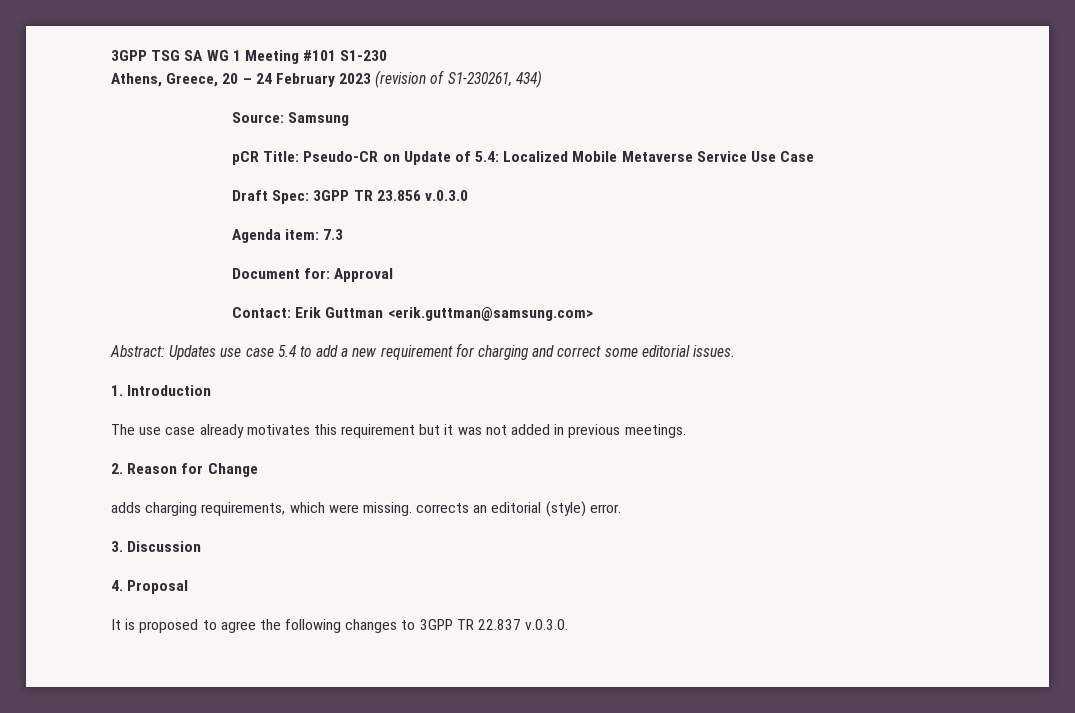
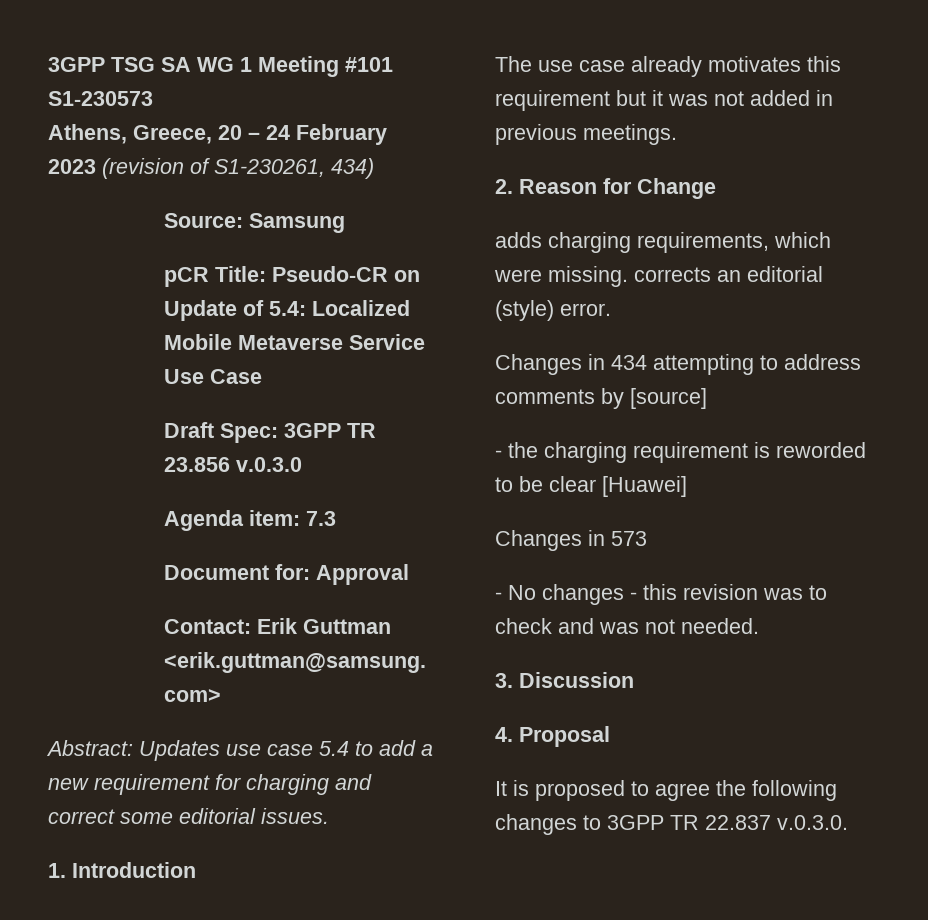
[340,50,388,61] S1-230 -> [48,91,153,106] S1-230573
(621, 508) none -> [495,354,861,375] [495,388,707,409] [495,442,866,463] [495,476,687,497] [495,530,647,551] [495,584,827,605] [495,618,759,634] // Changes in 434 attempting to address comments by [source] // - the charging requirement is reworded to be clear [Huawei] // Changes in 573 // - No changes - this revision was to check and was not needed.

